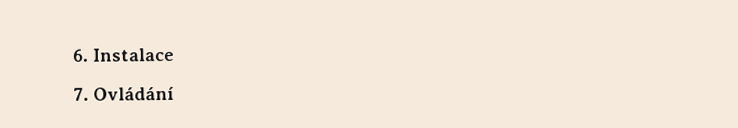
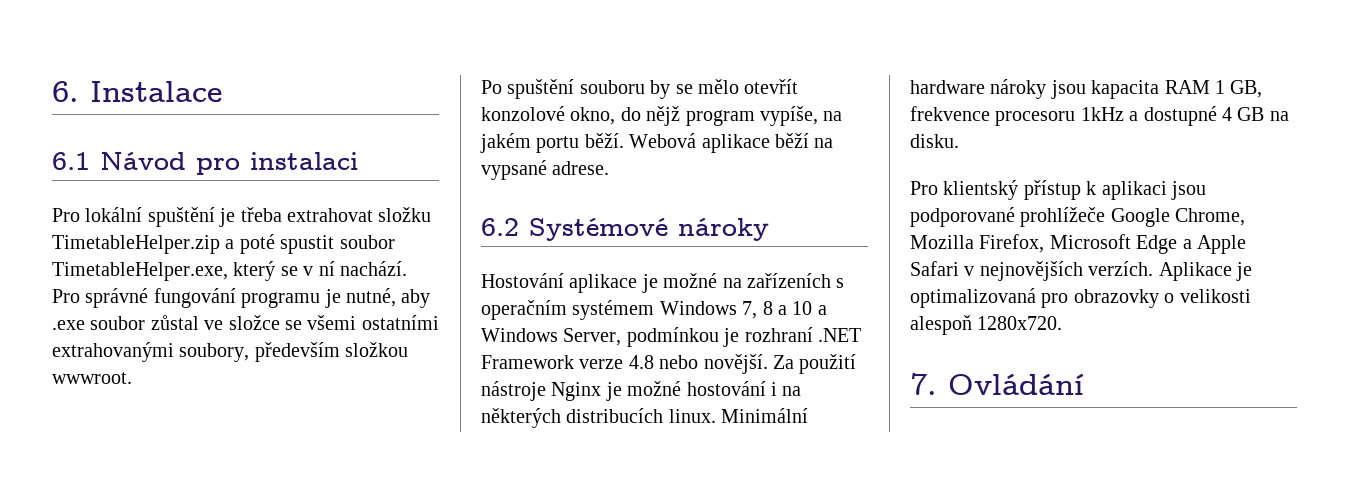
(174, 54) none -> [52,152,358,175] [52,207,432,227] [52,234,395,254] [52,261,407,281] [52,288,431,308] [52,315,439,330] [52,342,409,362] [52,372,132,384] [481,79,799,99] [481,106,843,126] [480,133,834,153] [481,160,610,180] [481,218,769,241] [481,273,845,293] [481,300,827,320] [481,327,861,347] [481,354,857,374] [481,381,802,401] [481,408,809,428] [910,79,1263,99] [910,106,1289,126] [910,134,959,148] [910,180,1206,200] [910,207,1246,227] [910,234,1246,254] [910,261,1252,281] [910,288,1251,308] [910,315,1063,335] // 6.1 Návod pro instalaci // Pro lokální spuštění je třeba extrahovat složku TimetableHelper.zip a poté spustit soubor TimetableHelper.exe, který se v ní nachází. Pro správné fungování programu je nutné, aby .exe soubor zůstal ve složce se všemi ostatními extrahovanými soubory, především složkou wwwroot. // Po spuštění souboru by se mělo otevřít konzolové okno, do nějž program vypíše, na jakém portu běží. Webová aplikace běží na vypsané adrese. // 6.2 Systémové nároky // Hostování aplikace je možné na zařízeních s operačním systémem Windows 7, 8 a 10 a Windows Server, podmínkou je rozhraní .NET Framework verze 4.8 nebo novější. Za použití nástroje Nginx je možné hostování i na některých distribucích linux. Minimální hardware nároky jsou kapacita RAM 1 GB, frekvence procesoru 1kHz a dostupné 4 GB na disku. // Pro klientský přístup k aplikaci jsou podporované prohlížeče Google Chrome, Mozilla Firefox, Microsoft Edge a Apple Safari v nejnovějších verzích. Aplikace je optimalizovaná pro obrazovky o velikosti alespoň 1280x720.

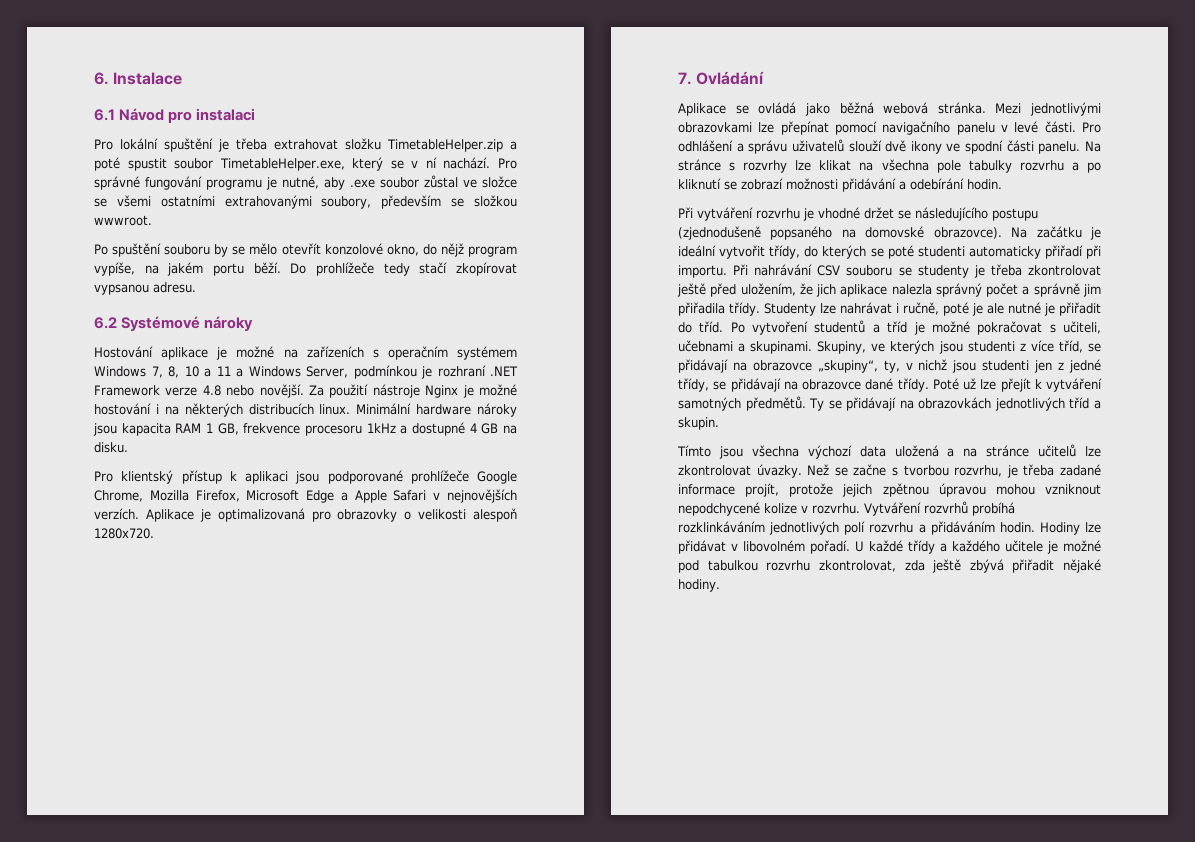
(340, 352) none -> [451,198,465,207] se
[629,133,834,153] [481,160,610,180] Webová aplikace běží na vypsané adrese. -> [290,262,517,276] [94,282,196,295] Do prohlížeče tedy stačí zkopírovat vypsanou adresu.
[762,301,813,315] 8 a 10 -> [168,366,231,378] 8, 10 a 11
(1084, 384) none -> [678,102,1101,116] [678,121,1101,135] [678,139,1101,154] [678,159,1101,173] [678,178,1002,192] [678,207,1038,221] [678,226,1101,240] [678,245,1101,259] [678,264,1101,278] [677,283,1101,297] [678,302,1101,316] [678,320,1101,335] [678,340,1101,354] [678,359,1101,373] [678,378,1102,392] [678,396,1101,411] [678,417,719,430] [677,444,1101,459] [678,464,1101,478] [678,483,1101,497] [678,501,1015,516] [678,521,1101,535] [678,540,1101,554] [678,559,1101,573] [678,579,720,592] // Aplikace se ovládá jako běžná webová stránka. Mezi jednotlivými obrazovkami lze přepínat pomocí navigačního panelu v levé části. Pro odhlášení a správu uživatelů slouží dvě ikony ve spodní části panelu. Na stránce s rozvrhy lze klikat na všechna pole tabulky rozvrhu a po kliknutí se zobrazí možnosti přidávání a odebírání hodin. // Při vytváření rozvrhu je vhodné držet se následujícího postupu (zjednodušeně popsaného na domovské obrazovce). Na začátku je ideální vytvořit třídy, do kterých se poté studenti automaticky přiřadí při importu. Při nahrávání CSV souboru se studenty je třeba zkontrolovat ještě před uložením, že jich aplikace nalezla správný počet a správně jim přiřadila třídy. Studenty lze nahrávat i ručně, poté je ale nutné je přiřadit do tříd. Po vytvoření studentů a tříd je možné pokračovat s učiteli, učebnami a skupinami. Skupiny, ve kterých jsou studenti z více tříd, se přidávají na obrazovce „skupiny“, ty, v nichž jsou studenti jen z jedné třídy, se přidávají na obrazovce dané třídy. Poté už lze přejít k vytváření samotných předmětů. Ty se přidávají na obrazovkách jednotlivých tříd a skupin. // Tímto jsou všechna výchozí data uložená a na stránce učitelů lze zkontrolovat úvazky. Než se začne s tvorbou rozvrhu, je třeba zadané informace projít, protože jejich zpětnou úpravou mohou vzniknout nepodchycené kolize v rozvrhu. Vytváření rozvrhů probíhá rozklinkáváním jednotlivých polí rozvrhu a přidáváním hodin. Hodiny lze přidávat v libovolném pořadí. U každé třídy a každého učitele je možné pod tabulkou rozvrhu zkontrolovat, zda ještě zbývá přiřadit nějaké hodiny.

